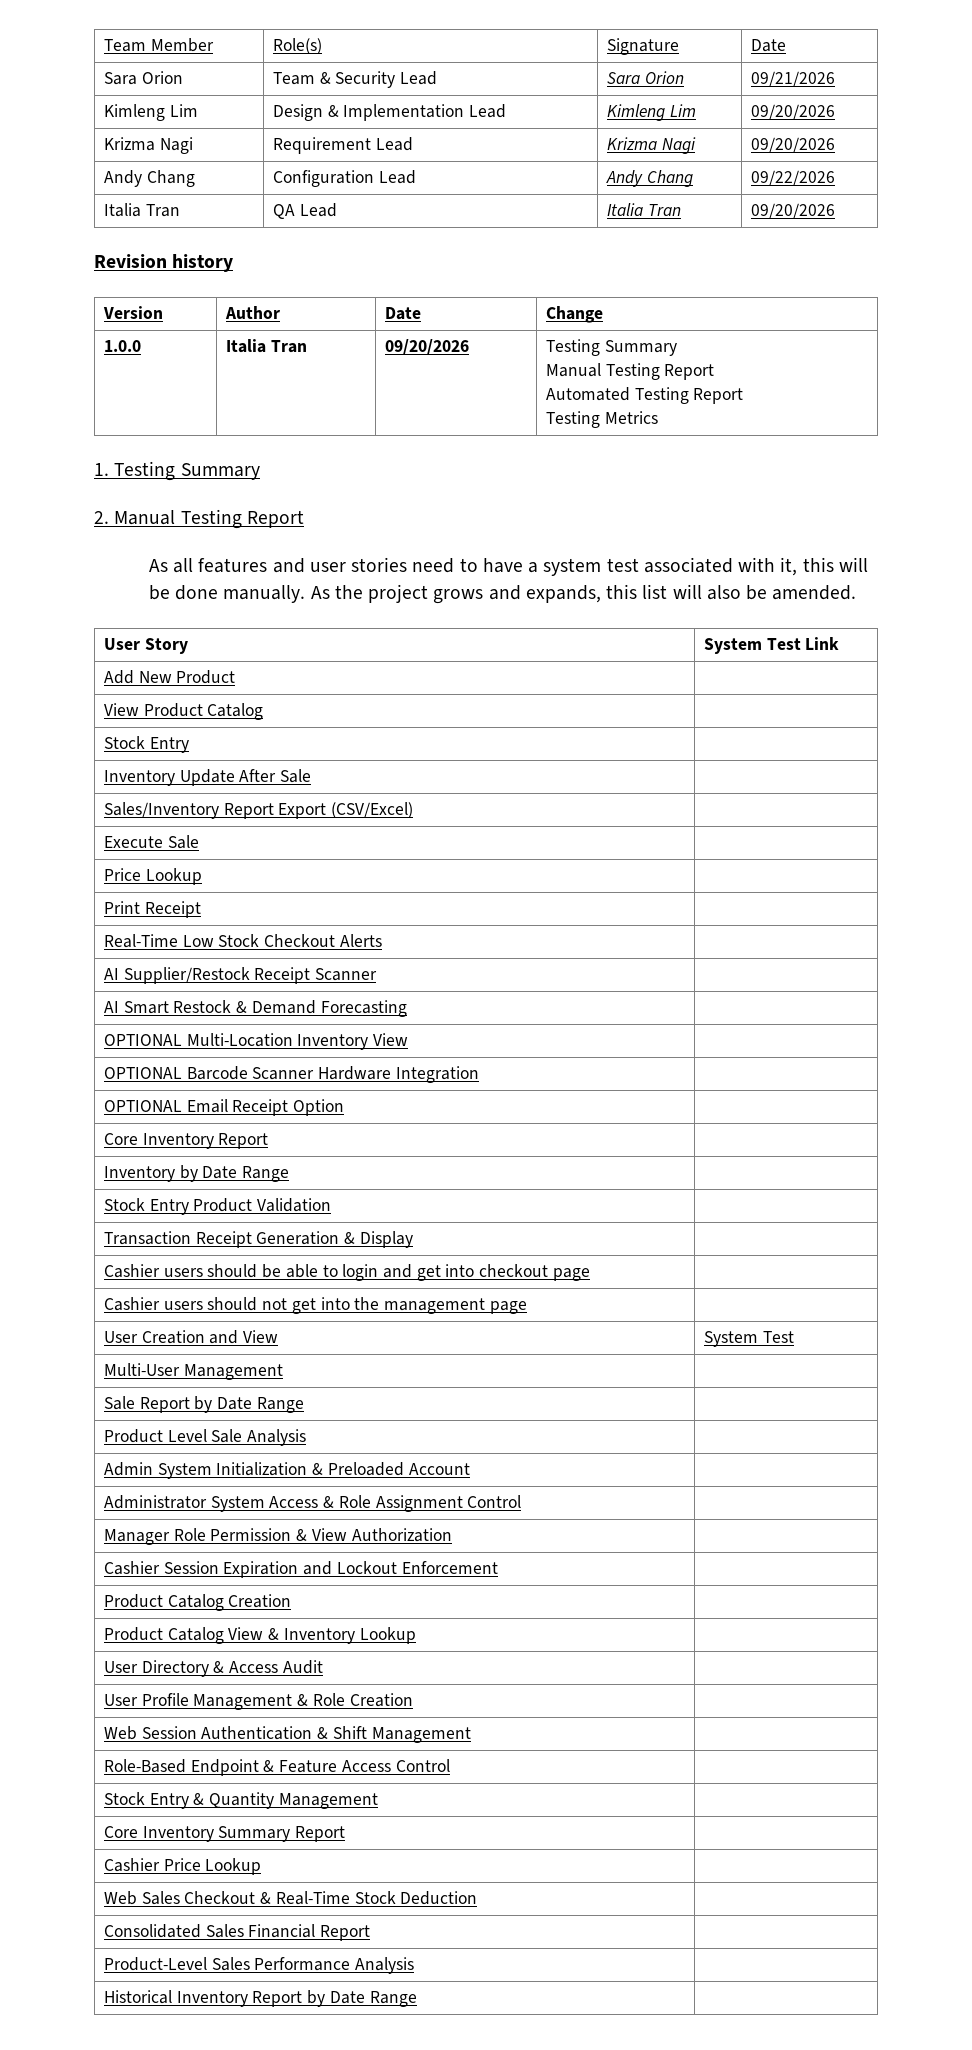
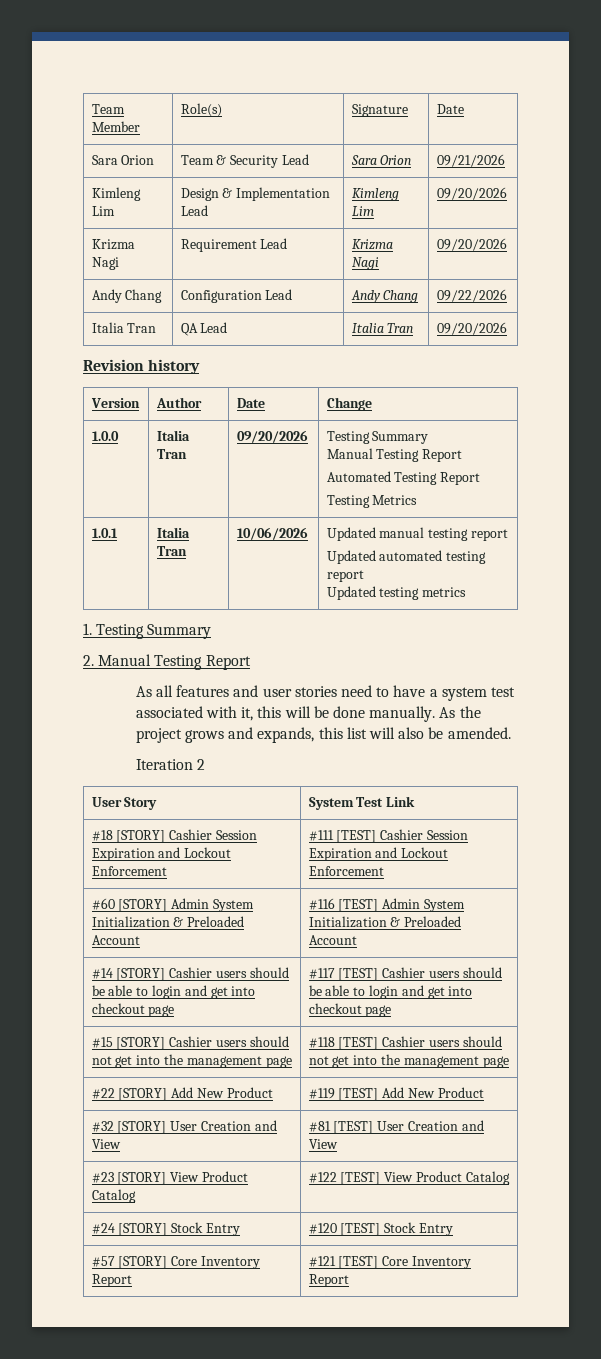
(658, 417) none -> [91,528,118,538] [156,527,190,538] [156,546,187,556] [236,527,308,540] [326,527,508,541] [326,550,487,564] [326,570,364,582] [326,586,467,600] // 1.0.1 | Italia Tran | 10/06/2026 | Updated manual testing report // Updated automated testing report // Updated testing metrics
(857, 592) none -> [135,759,206,770] // Iteration 2
[103,670,236,684] [103,703,264,720] [103,736,189,753] [103,769,312,786] [103,802,414,819] [103,835,199,849] [103,868,202,885] [103,901,201,918] [103,934,382,948] [103,967,378,984] [103,1000,407,1017] [103,1033,409,1050] [103,1066,479,1083] [103,1099,345,1116] [103,1133,269,1149] [103,1165,290,1182] [103,1198,332,1215] [103,1231,413,1248] Add New Product | // View Product Catalog | // Stock Entry | // Inventory Update After Sale | // Sales/Inventory Report Export (CSV/Excel) | // Execute Sale | // Price Lookup | // Print Receipt | // Real-Time Low Stock Checkout Alerts | // AI Supplier/Restock Receipt Scanner | // AI Smart Restock & Demand Forecasting | // OPTIONAL Multi-Location Inventory View | // OPTIONAL Barcode Scanner Hardware Integration | // OPTIONAL Email Receipt Option | // Core Inventory Report | // Inventory by Date Range | // Stock Entry Product Validation | // Transaction Receipt Generation & Display | // -> [91,829,257,843] [91,847,232,861] [91,866,167,876] [308,829,468,843] [308,847,449,861] [308,866,384,876] [91,898,254,912] [91,916,245,928] [91,935,140,945] [308,898,465,912] [308,916,462,928] [308,935,357,945] [91,968,166,981] #18 [STORY] Cashier Session Expiration and Lockout Enforcement | #111 [TEST] Cashier Session Expiration and Lockout Enforcement // #60 [STORY] Admin System Initialization & Preloaded Account | #116 [TEST] Admin System Initialization & Preloaded Account // #14 [STORY]
(590, 1274) // -> [308,967,502,981] [308,985,473,999] [308,1003,392,1017] [91,1037,166,1050] #117 [TEST] Cashier users should be able to login and get into checkout page // #15 [STORY]
[103,1330,279,1344] [703,1331,794,1347] [103,1363,283,1380] [103,1396,304,1413] [103,1429,307,1446] [103,1462,470,1479] [103,1495,522,1512] [103,1528,452,1545] [103,1561,498,1578] [103,1594,292,1611] [103,1627,416,1644] [103,1660,323,1677] [103,1693,413,1710] [103,1726,471,1743] [103,1759,450,1776] [103,1792,378,1809] [103,1826,346,1842] [103,1858,262,1875] [103,1891,478,1905] [103,1924,371,1941] [103,1957,415,1974] [103,1990,417,2007] // User Creation and View | System Test // Multi-User Management | // Sale Report by Date Range | // Product Level Sale Analysis | // Admin System Initialization & Preloaded Account | // Administrator System Access & Role Assignment Control | // Manager Role Permission & View Authorization | // Cashier Session Expiration and Lockout Enforcement | // Product Catalog Creation | // Product Catalog View & Inventory Lookup | // User Directory & Access Audit | // User Profile Management & Role Creation | // Web Session Authentication & Shift Management | // Role-Based Endpoint & Feature Access Control | // Stock Entry & Quantity Management | // Core Inventory Summary Report | // Cashier Price Lookup | // Web Sales Checkout & Real-Time Stock Deduction | // Consolidated Sales Financial Report | // Product-Level Sales Performance Analysis | // Historical Inventory Report by Date Range | -> [308,1036,502,1050] [308,1054,509,1068] [91,1087,273,1101] [308,1087,484,1101] [91,1120,277,1134] [91,1139,121,1149] [308,1120,484,1134] [308,1139,338,1149] [91,1171,248,1185] [91,1189,136,1203] [308,1171,510,1185] [91,1222,240,1236] [308,1222,453,1236] [91,1256,260,1269] [91,1274,132,1287] [308,1256,471,1269] [308,1274,349,1287] #118 [TEST] Cashier users should not get into the management page // #22 [STORY] Add New Product | #119 [TEST] Add New Product // #32 [STORY] User Creation and View | #81 [TEST] User Creation and View // #23 [STORY] View Product Catalog | #122 [TEST] View Product Catalog // #24 [STORY] Stock Entry | #120 [TEST] Stock Entry // #57 [STORY] Core Inventory Report | #121 [TEST] Core Inventory Report

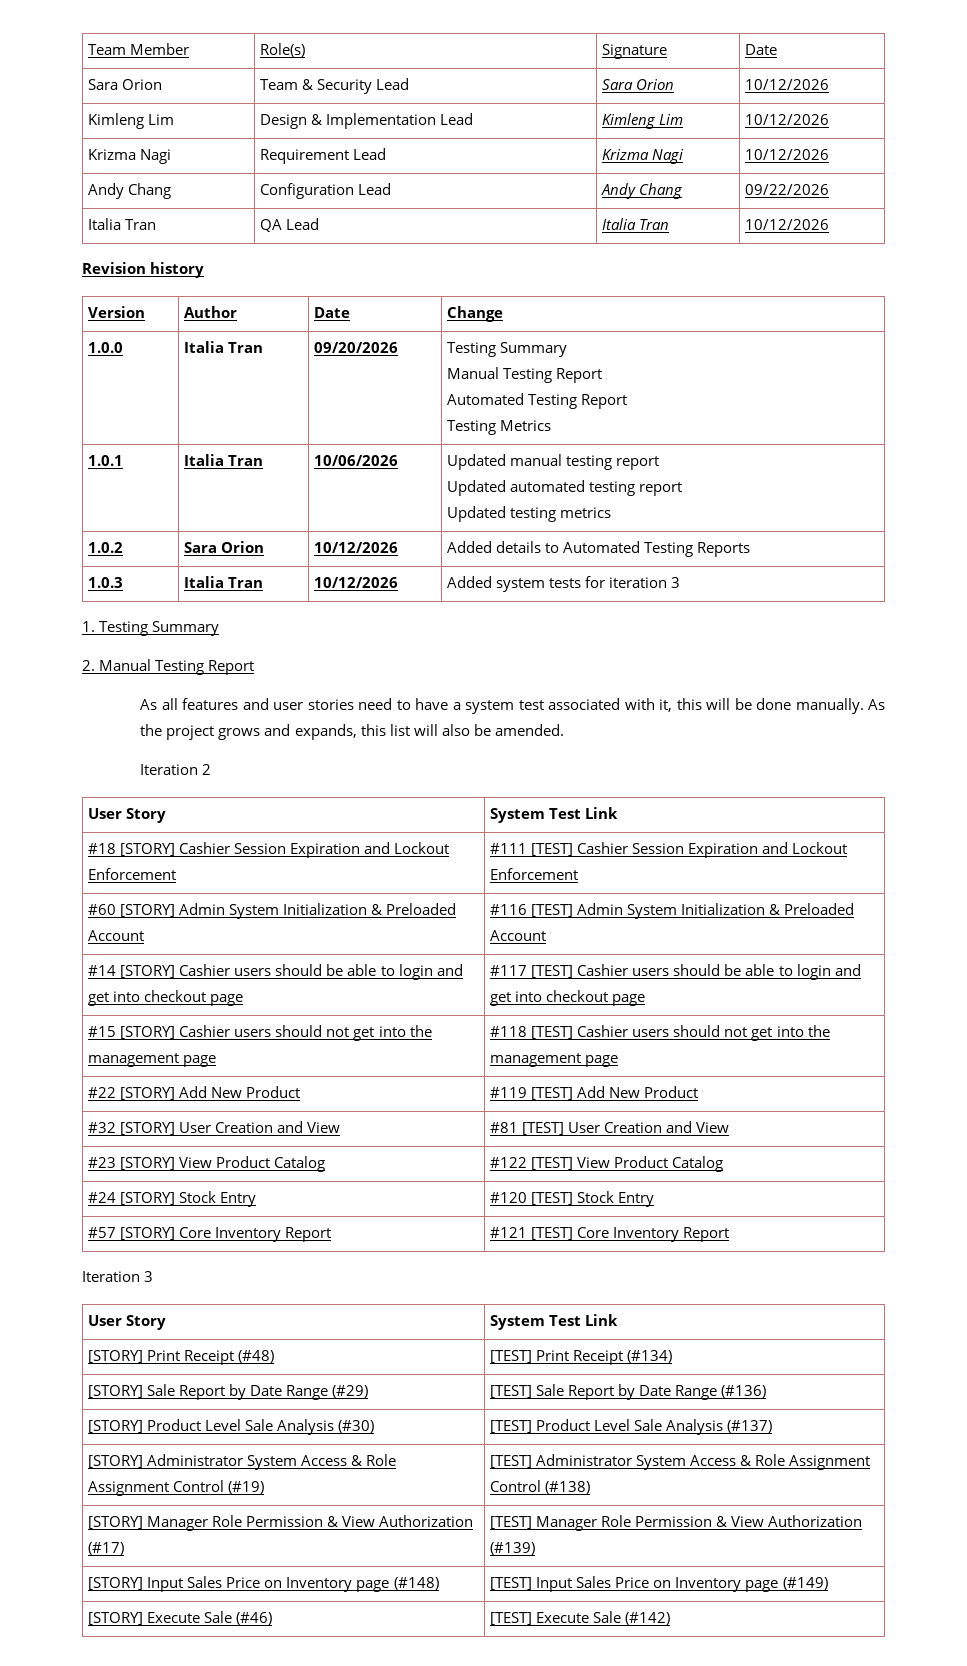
[436,154,505,167] 09/21/2026 -> [745,79,830,90] 10/12/2026
[436,187,507,200] 09/20/2026 -> [745,114,830,125] 10/12/2026
[436,238,507,251] 09/20/2026 -> [745,149,830,160] 10/12/2026
[436,322,507,335] 09/20/2026 -> [745,219,830,230] 10/12/2026
(467, 592) none -> [88,542,124,553] [184,541,265,553] [314,542,399,553] [447,541,751,557] [88,577,124,588] [184,576,264,588] [314,577,399,588] [447,576,681,592] // 1.0.2 | Sara Orion | 10/12/2026 | Added details to Automated Testing Reports // 1.0.3 | Italia Tran | 10/12/2026 | Added system tests for iteration 3
(349, 1280) none -> [82,1271,154,1282] [88,1315,167,1330] [490,1314,619,1330] [88,1350,275,1365] [490,1350,673,1365] [88,1384,369,1400] [490,1384,767,1400] [88,1419,375,1435] [490,1419,773,1435] [88,1454,397,1470] [88,1480,265,1496] [490,1454,871,1470] [490,1480,591,1494] [88,1515,474,1531] [88,1542,125,1555] [490,1515,863,1531] [490,1542,536,1555] [88,1576,439,1592] [490,1576,828,1592] [88,1611,273,1625] [490,1611,671,1625] // Iteration 3 // User Story | System Test Link // [STORY] Print Receipt (#48) | [TEST] Print Receipt (#134) // [STORY] Sale Report by Date Range (#29) | [TEST] Sale Report by Date Range (#136) // [STORY] Product Level Sale Analysis (#30) | [TEST] Product Level Sale Analysis (#137) // [STORY] Administrator System Access & Role Assignment Control (#19) | [TEST] Administrator System Access & Role Assignment Control (#138) // [STORY] Manager Role Permission & View Authorization (#17) | [TEST] Manager Role Permission & View Authorization (#139) // [STORY] Input Sales Price on Inventory page (#148) | [TEST] Input Sales Price on Inventory page (#149) // [STORY] Execute Sale (#46) | [TEST] Execute Sale (#142)

